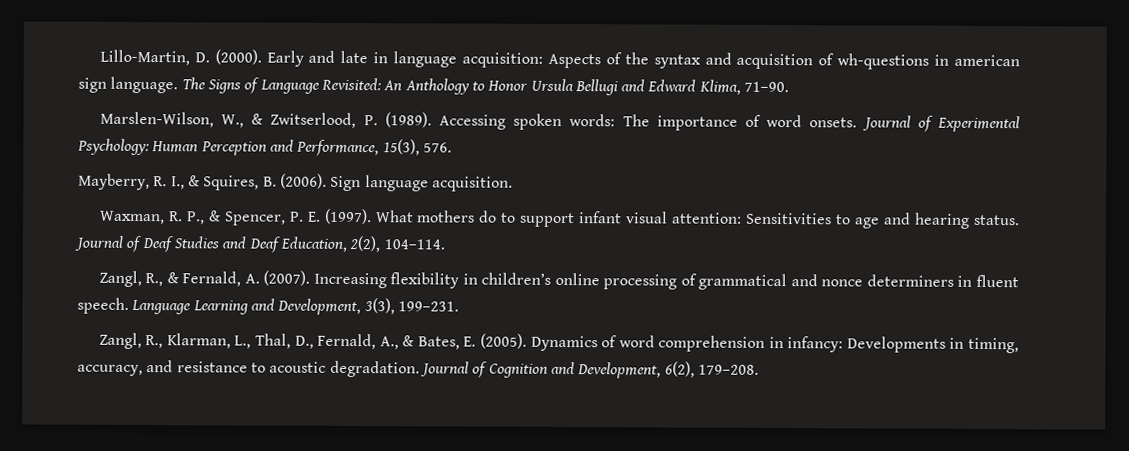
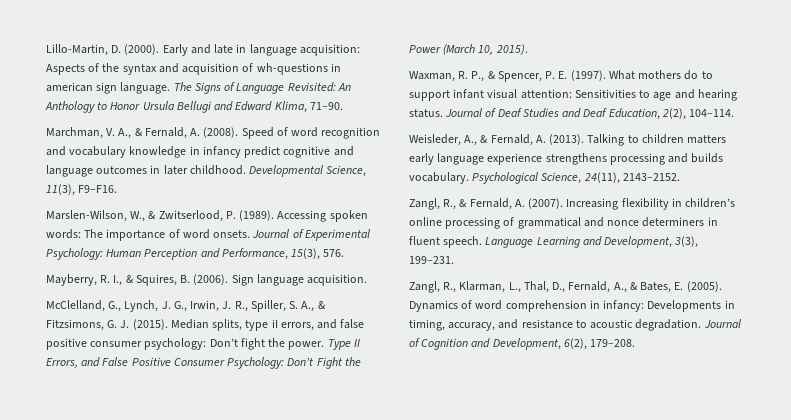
(790, 87) none -> [46,127,381,139] [46,146,354,158] [46,165,367,177] [46,184,118,196] // Marchman, V. A., & Fernald, A. (2008). Speed of word recognition and vocabulary knowledge in infancy predict cognitive and language outcomes in later childhood. Developmental Science, 11(3), F9–F16.
(513, 184) none -> [46,300,326,312] [46,319,365,331] [46,338,360,350] [46,357,361,369] [409,44,528,55] // McClelland, G., Lynch, J. G., Irwin, J. R., Spiller, S. A., & Fitzsimons, G. J. (2015). Median splits, type iI errors, and false positive consumer psychology: Don’t fight the power. Type II Errors, and False Positive Consumer Psychology: Don’t Fight the Power (March 10, 2015).
(445, 244) none -> [409,134,727,146] [409,153,724,165] [409,172,680,184] // Weisleder, A., & Fernald, A. (2013). Talking to children matters early language experience strengthens processing and builds vocabulary. Psychological Science, 24(11), 2143–2152.

